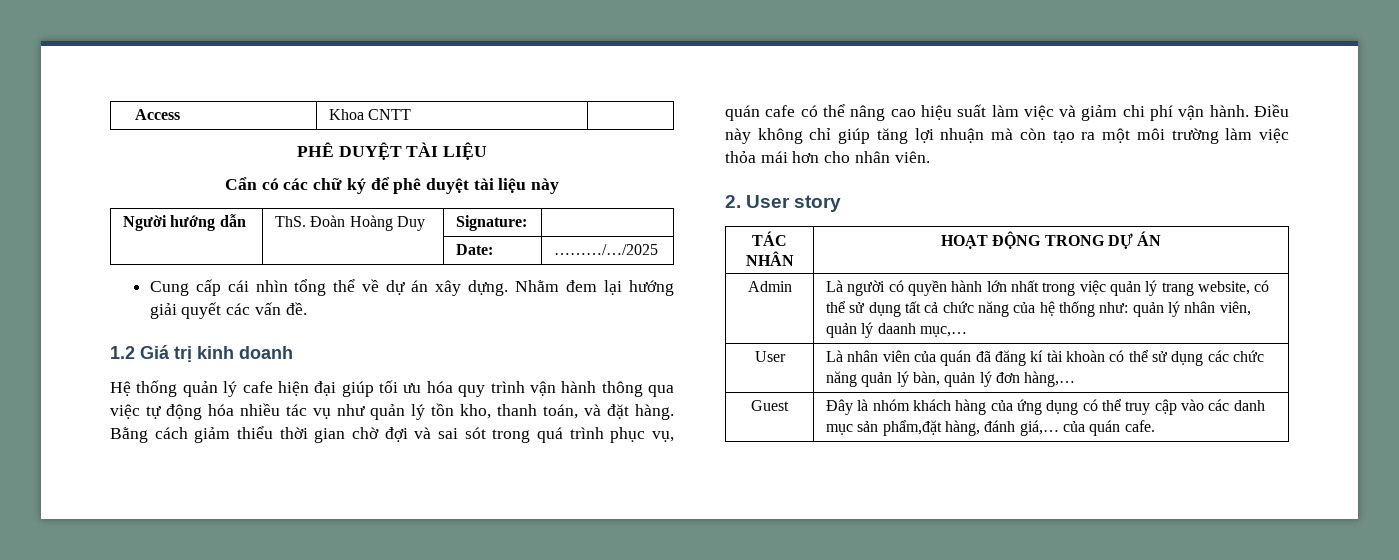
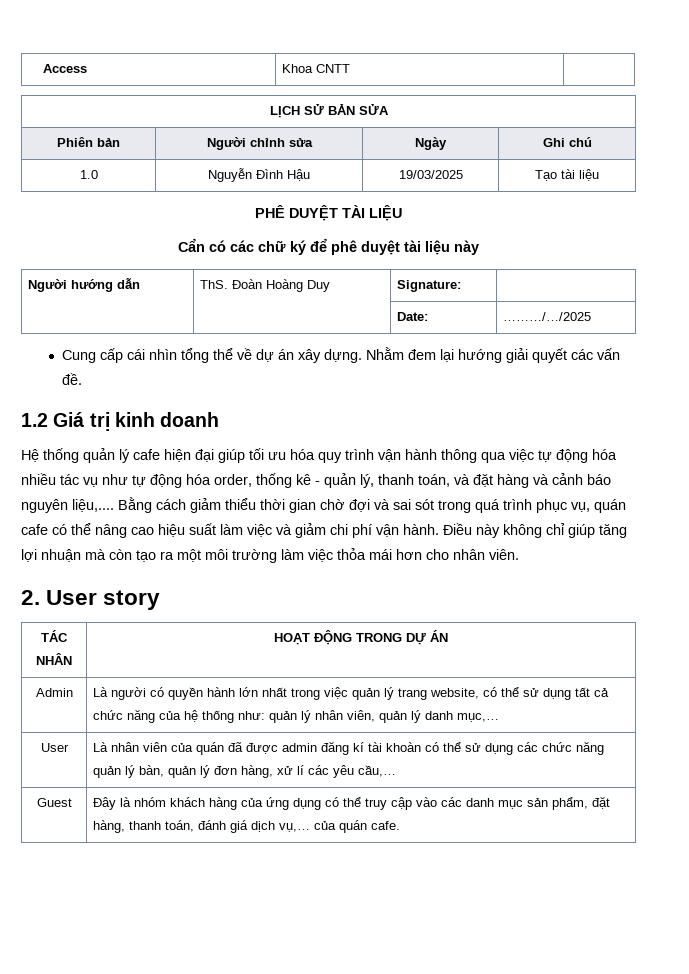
(412, 114) none -> [269,103,389,118] [57,137,120,147] [206,137,313,150] [415,137,447,150] [542,137,592,147] [79,170,98,179] [207,168,310,182] [398,170,463,179] [535,169,599,181] // LỊCH SỬ BẢN SỬA // Phiên bản | Người chỉnh sửa | Ngày | Ghi chú // 1.0 | Nguyễn Đình Hậu | 19/03/2025 | Tạo tài liệu
[370,403,674,420] quản lý tồn kho, thanh toán, và đặt hàng. -> [132,473,611,488] [21,499,114,513] tự động hóa order, thống kê - quản lý, thanh toán, và đặt hàng và cảnh báo nguyên liệu,....
[877,323,916,334] daanh -> [424,711,453,720] danh
(991, 356) none -> [245,743,317,754] được admin
[1024,371,1076,387] hàng,… -> [240,765,396,778] hàng, xử lí các yêu cầu,…
[882,420,1059,436] phẩm,đặt hàng, đánh giá,… -> [551,796,610,810] [92,820,310,833] phẩm, đặt hàng, thanh toán, đánh giá dịch vụ,…

